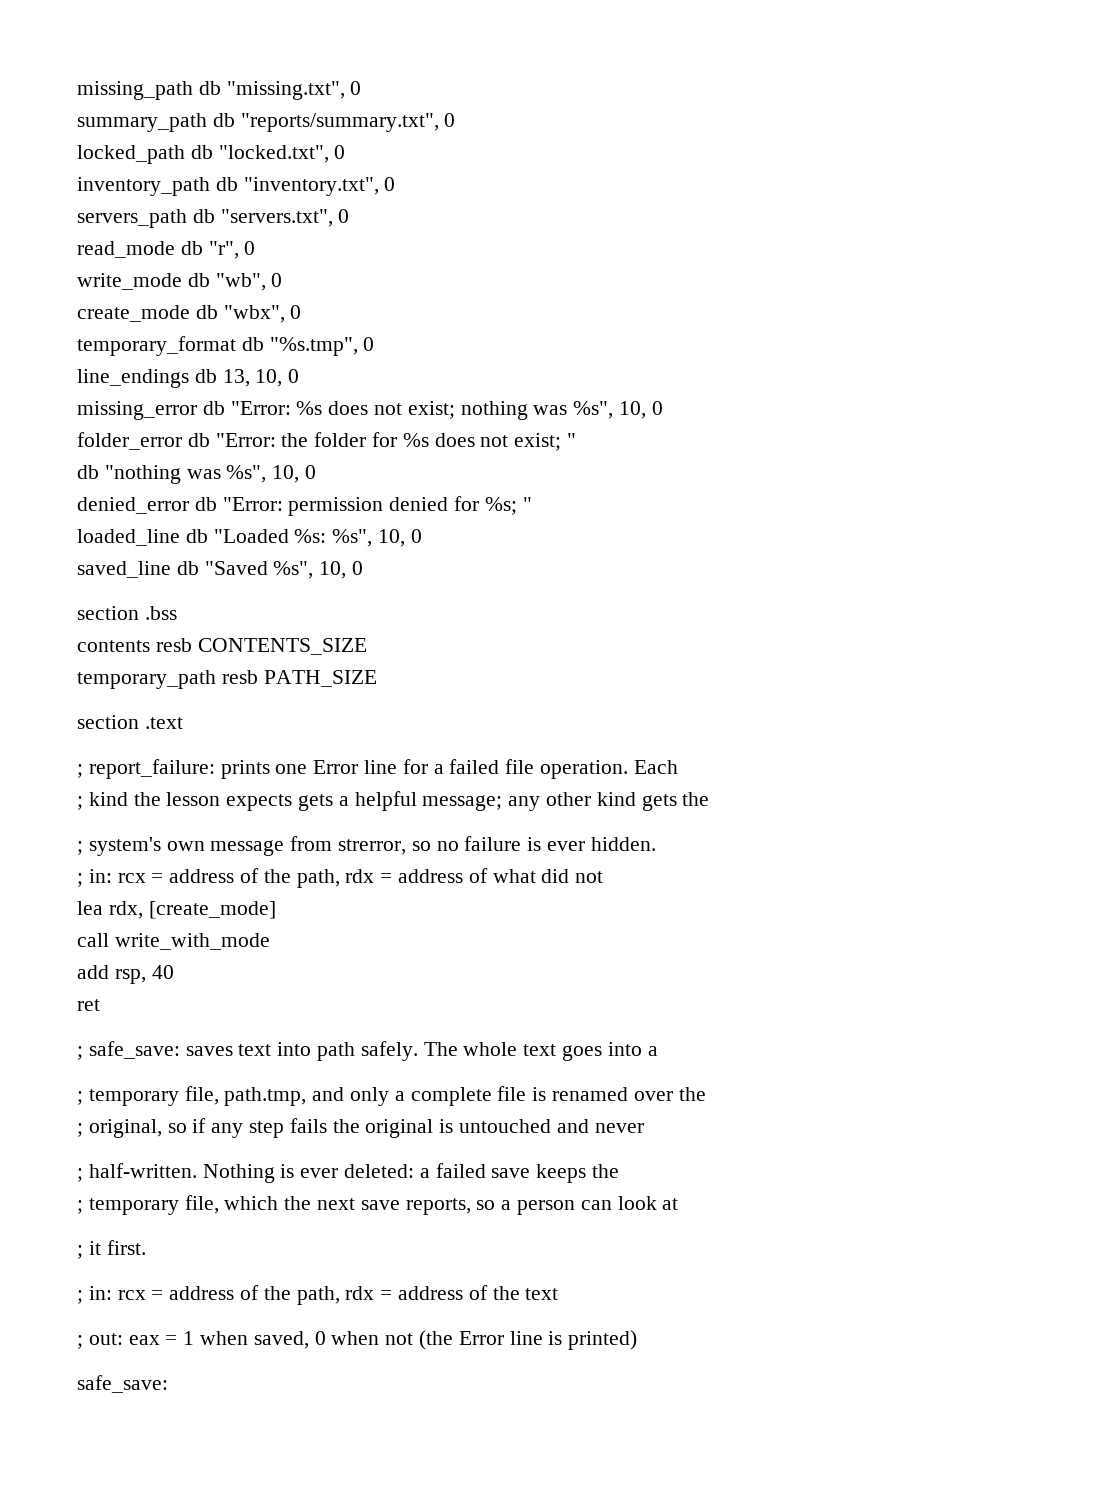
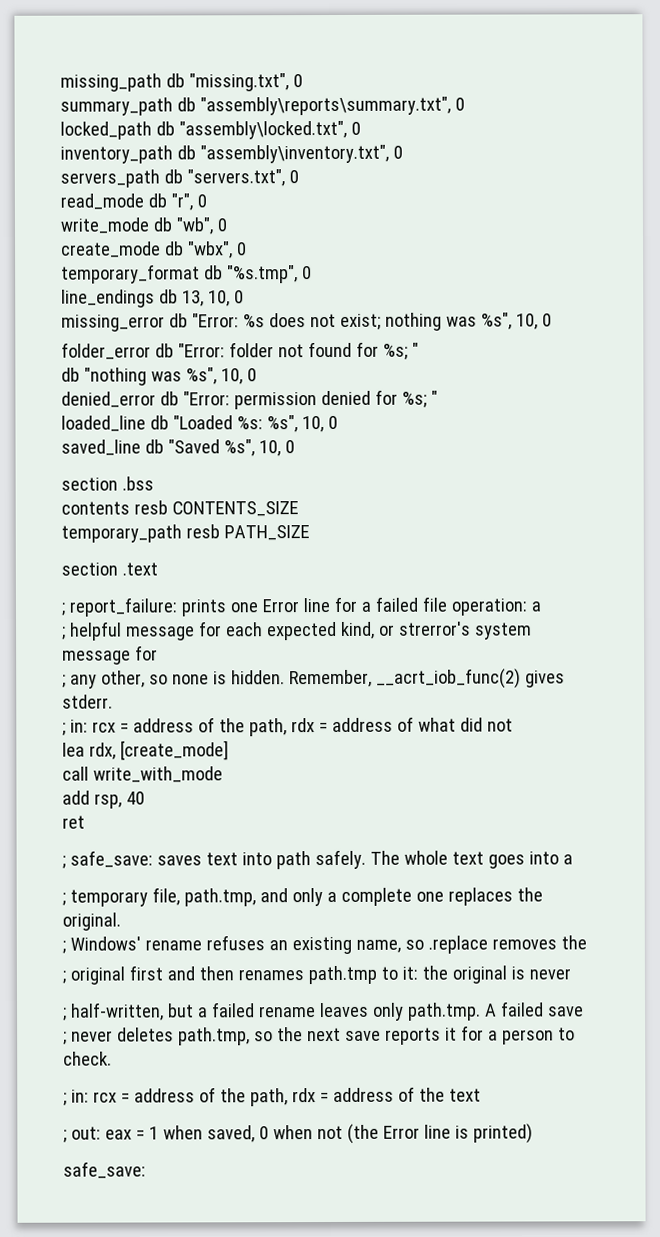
[240,113,439,132] "reports/summary.txt", -> [199,96,451,116] "assembly\reports\summary.txt",
[218,145,329,163] "locked.txt", -> [178,120,347,140] "assembly\locked.txt",
[243,177,379,196] "inventory.txt", -> [199,144,389,164] "assembly\inventory.txt",
[281,432,562,451] the folder for %s does not exist; -> [228,341,408,360] folder not found for %s;
[540,760,678,779] [77,791,710,811] [77,836,656,856] operation. Each // ; kind the lesson expects gets a helpful message; any other kind gets the // ; system's own message from strerror, so no failure is ever hidden. -> [450,598,541,616] [62,621,532,641] [62,645,158,665] [62,668,565,689] [62,694,113,709] operation: a // ; helpful message for each expected kind, or strerror's system message for // ; any other, so none is hidden. Remember, __acrt_iob_func(2) gives stderr.
[497,1086,706,1101] [77,1118,327,1138] file is renamed over the // ; original, so if any step fails -> [415,887,543,906] [62,912,121,931] [62,935,587,955] [62,965,418,985] one replaces the original. // ; Windows' rename refuses an existing name, so .replace removes the // ; original first and then renames path.tmp to it:
[459,1119,589,1133] untouched and -> (525, 973) none
[88,1163,430,1183] half-written. Nothing is ever deleted: a -> [70,1002,497,1021] half-written, but a failed rename leaves only path.tmp. A
[536,1164,620,1183] [77,1195,679,1215] [77,1240,146,1259] keeps the // ; temporary file, which the next save reports, so a person can look at // ; it first. -> [63,1025,575,1046] [63,1051,112,1066] // ; never deletes path.tmp, so the next save reports it for a person to check.

